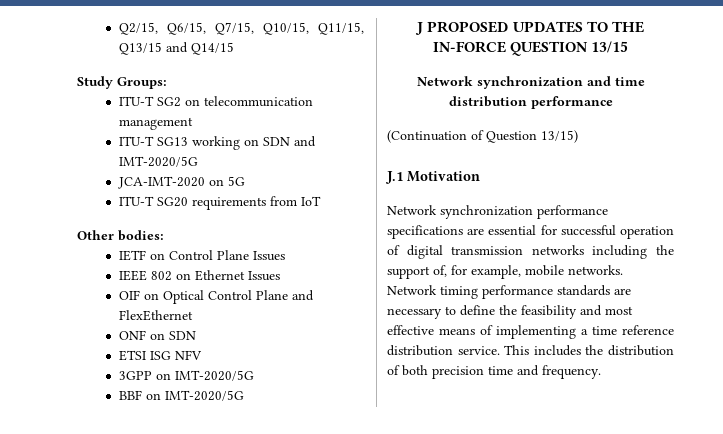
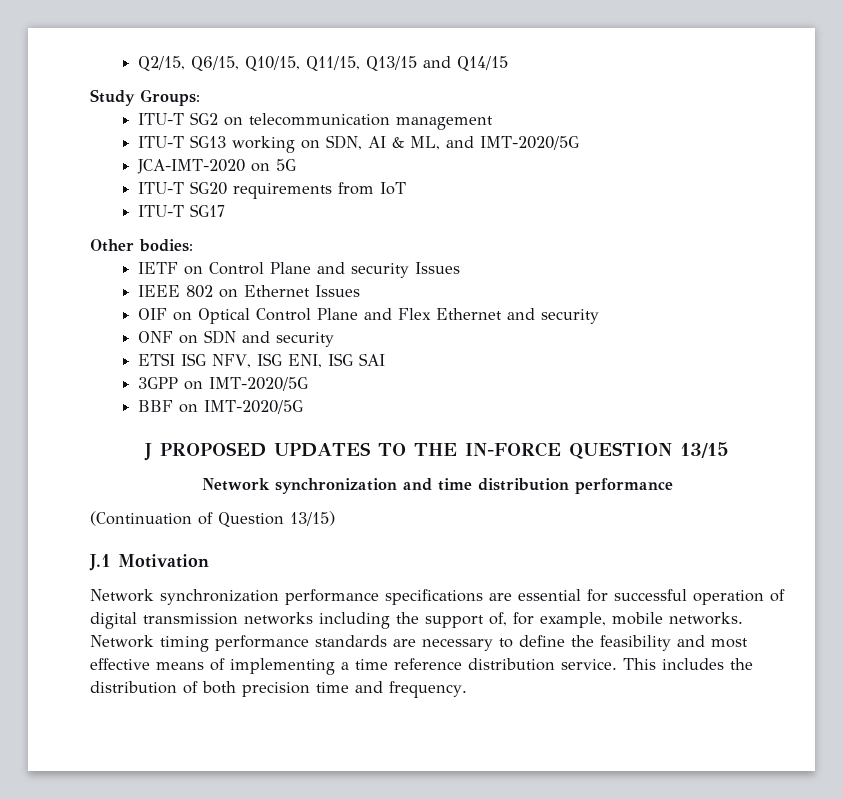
[214,22,254,35] Q7/15, -> (240, 63) none
[262,137,290,146] SDN -> [326,135,441,150] SDN, AI & ML,
(321, 201) none -> [138,204,226,217] // ITU-T SG17
(249, 255) none -> [317,262,410,278] and security
[118,310,193,321] FlexEthernet -> [398,308,600,324] Flex Ethernet and security
(196, 335) none -> [242,331,335,347] and security
[174,350,202,360] NFV -> [212,353,386,368] NFV, ISG ENI, ISG SAI

